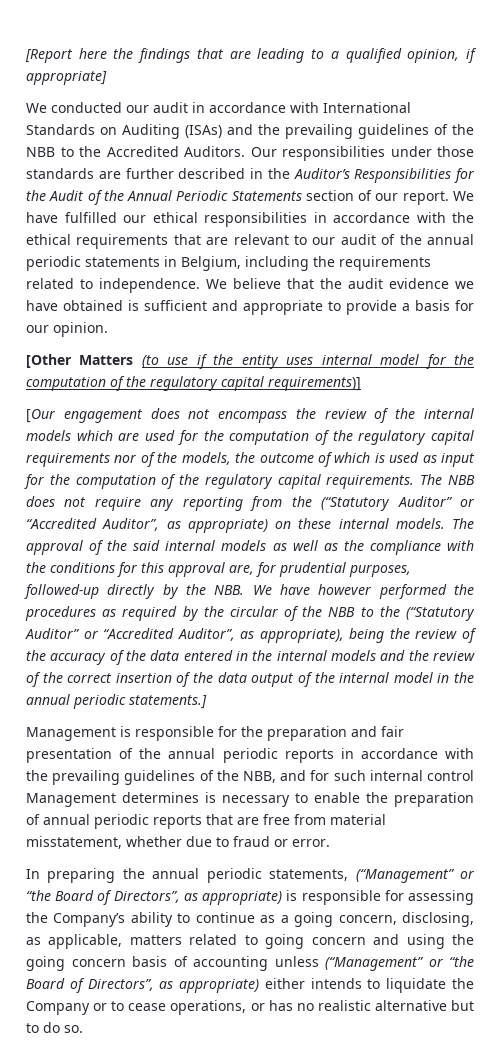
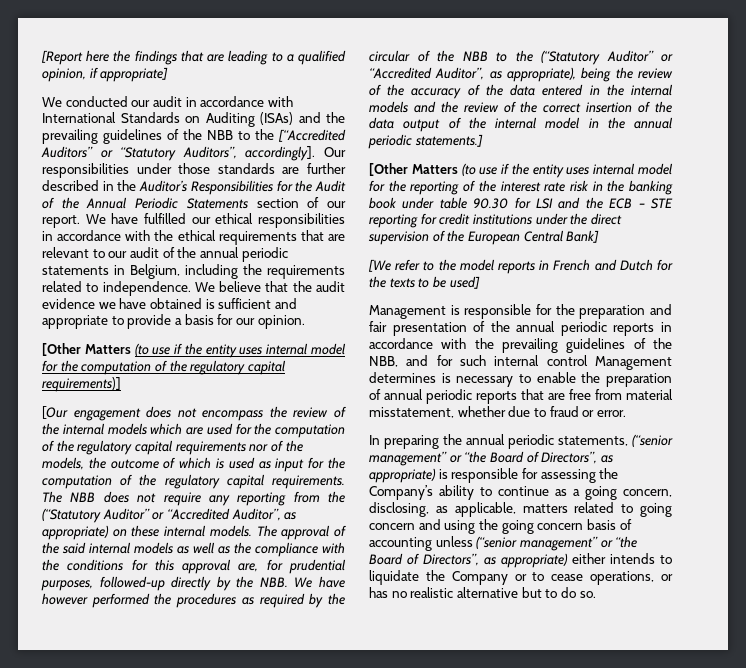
[106,146,245,157] Accredited Auditors. -> [278,129,346,142] [41,146,316,161] [“Accredited Auditors” or “Statutory Auditors”, accordingly].
(207, 702) none -> [369,163,673,178] [369,180,673,195] [369,197,673,209] [369,213,622,228] [368,230,600,245] [368,259,673,274] [369,276,480,289] // [Other Matters (to use if the entity uses internal model for the reporting of the interest rate risk in the banking book under table 90.30 for LSI and the ECB – STE reporting for credit institutions under the direct supervision of the European Central Bank] // [We refer to the model reports in French and Dutch for the texts to be used]
[355,869,455,883] (“Management” -> [632,434,673,447] [369,451,447,466] (“senior management”
[325,957,424,971] (“Management” -> [476,536,598,551] (“senior management”

